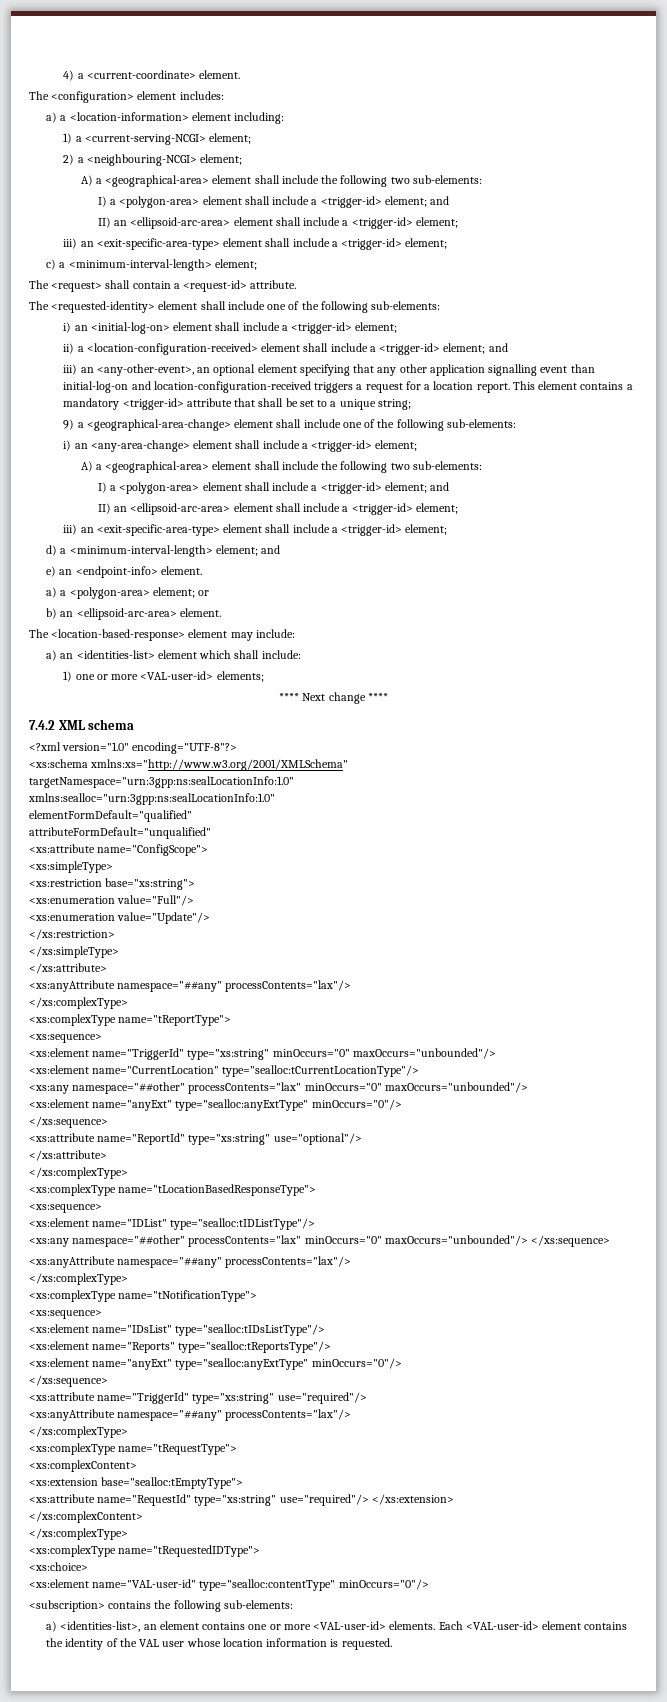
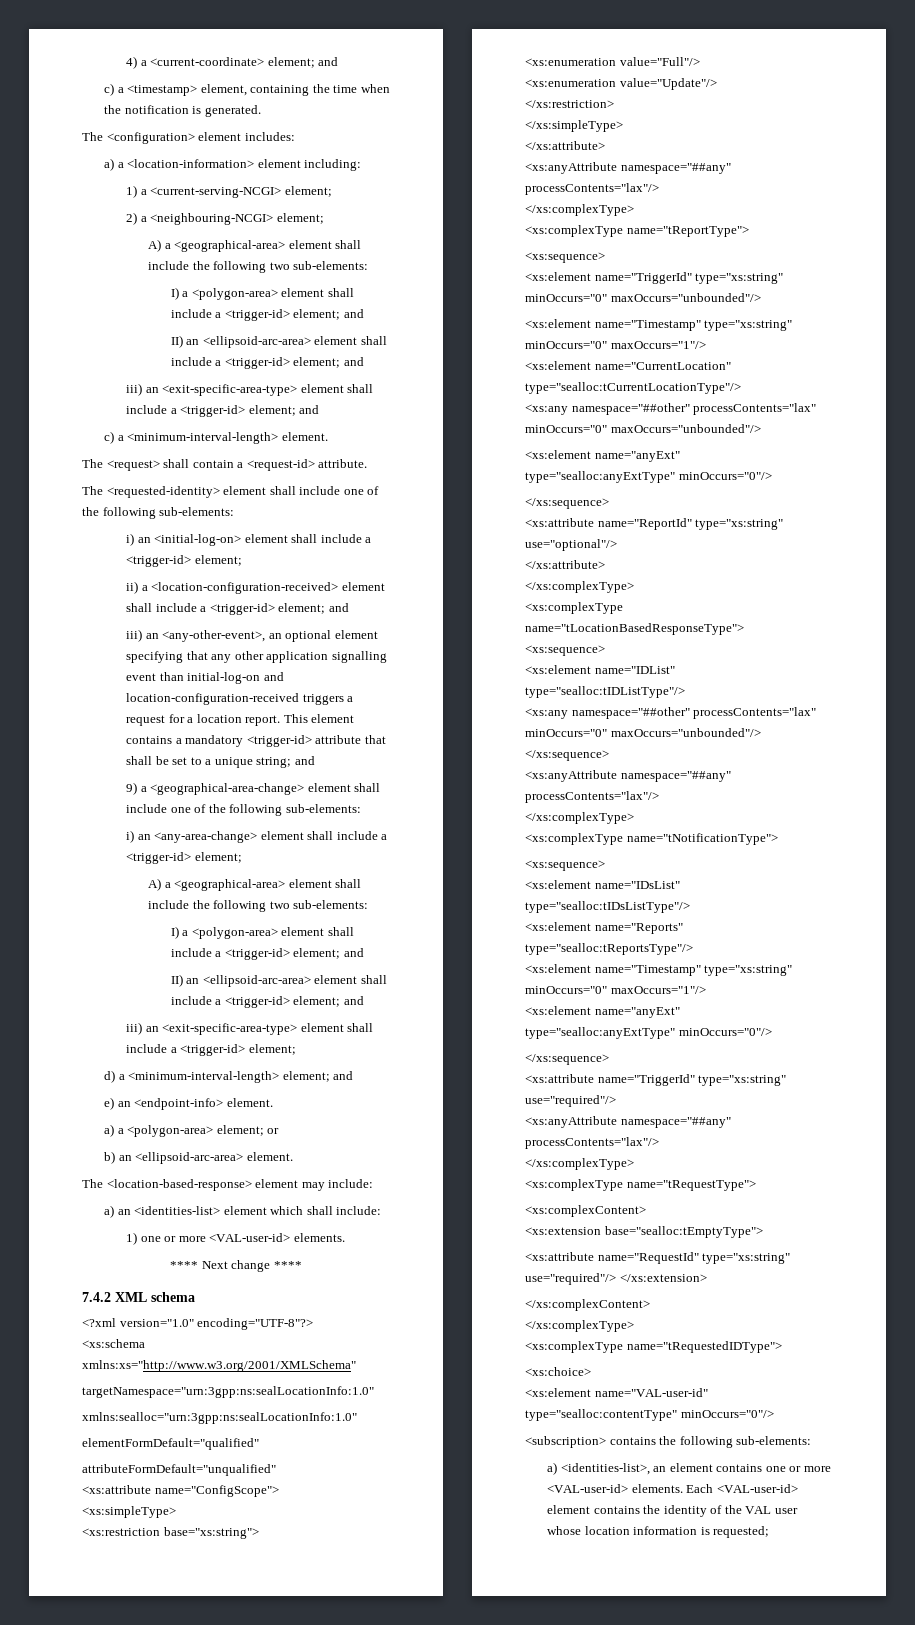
[199,70,241,79] element. -> [267,57,339,68] [104,83,390,96] [104,105,261,117] element; and // c) a <timestamp> element, containing the time when the notification is generated.
[63,238,448,250] // iii) an <exit-specific-area-type> element shall include a <trigger-id> element; -> [343,357,364,366] [126,383,374,396] [126,405,320,417] and // iii) an <exit-specific-area-type> element shall include a <trigger-id> element; and
[214,259,257,270] element; -> [281,432,328,441] element.
(411, 404) none -> [294,756,315,765] and
(458, 508) none -> [343,996,364,1005] and
[216,671,264,682] elements; -> [293,1233,345,1242] elements.
(496, 1053) none -> [525,319,793,331] [525,341,706,349] // <xs:element name="Timestamp" type="xs:string" minOccurs="0" maxOccurs="1"/>
(332, 1347) none -> [525,964,793,976] [525,986,706,994] // <xs:element name="Timestamp" type="xs:string" minOccurs="0" maxOccurs="1"/>
[341,1638,392,1650] requested. -> [713,1526,770,1538] requested;

